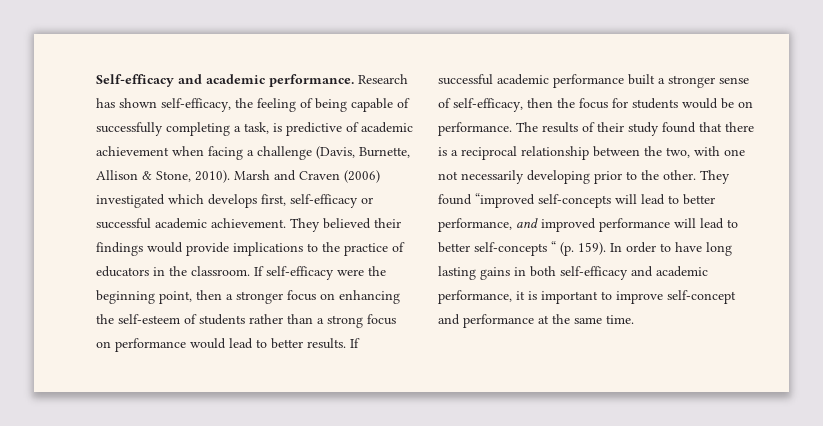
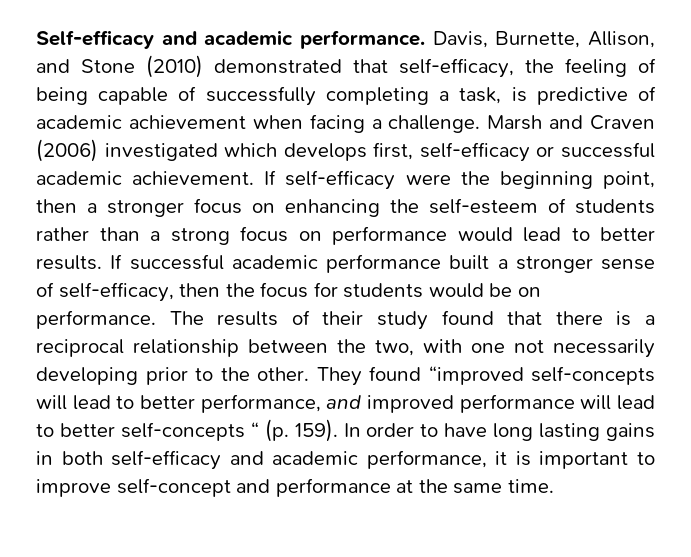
[358,74,408,84] [96,98,157,108] Research has shown -> [432,31,655,48] [36,55,388,78] Davis, Burnette, Allison, and Stone (2010) demonstrated that
[257,146,410,160] [96,170,230,183] challenge (Davis, Burnette, Allison & Stone, 2010). -> [388,115,481,133] challenge.
[290,218,401,232] [96,242,405,256] [96,266,250,277] They believed their findings would provide implications to the practice of educators in the classroom. -> (255, 178) none

